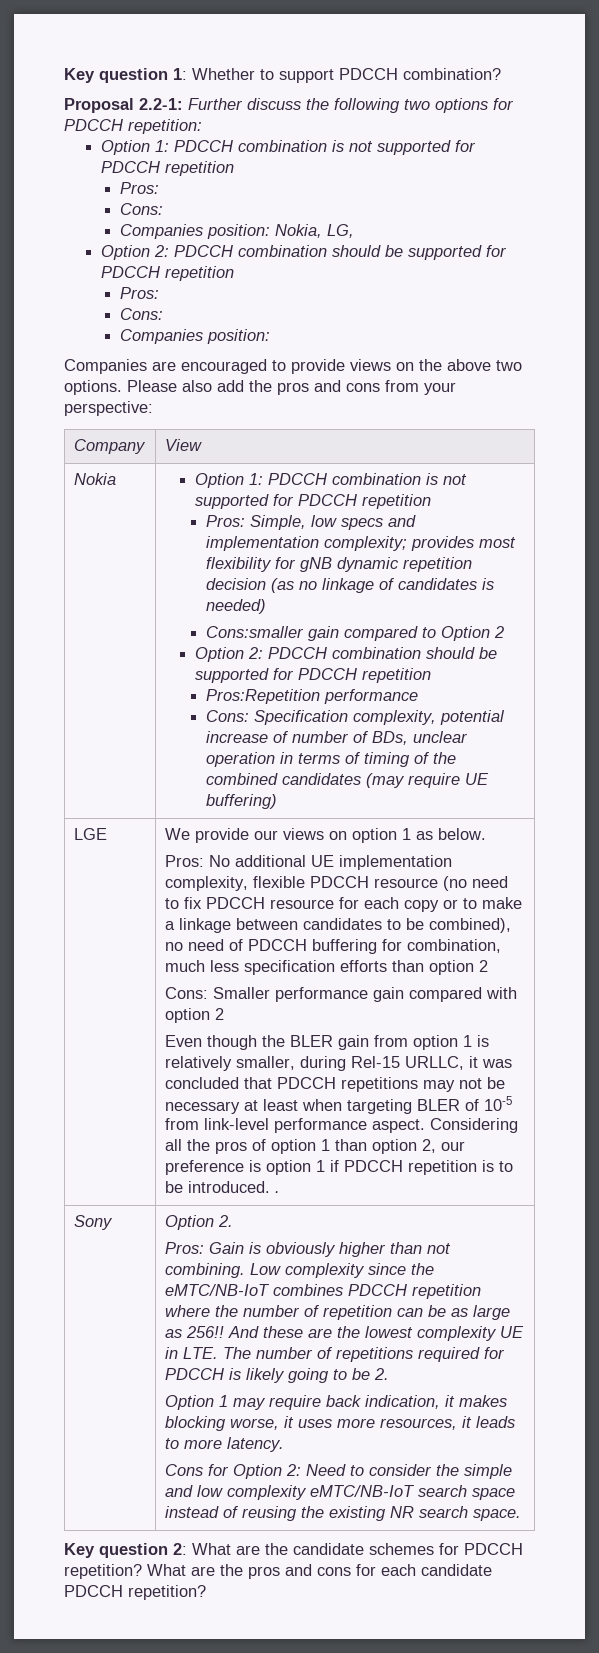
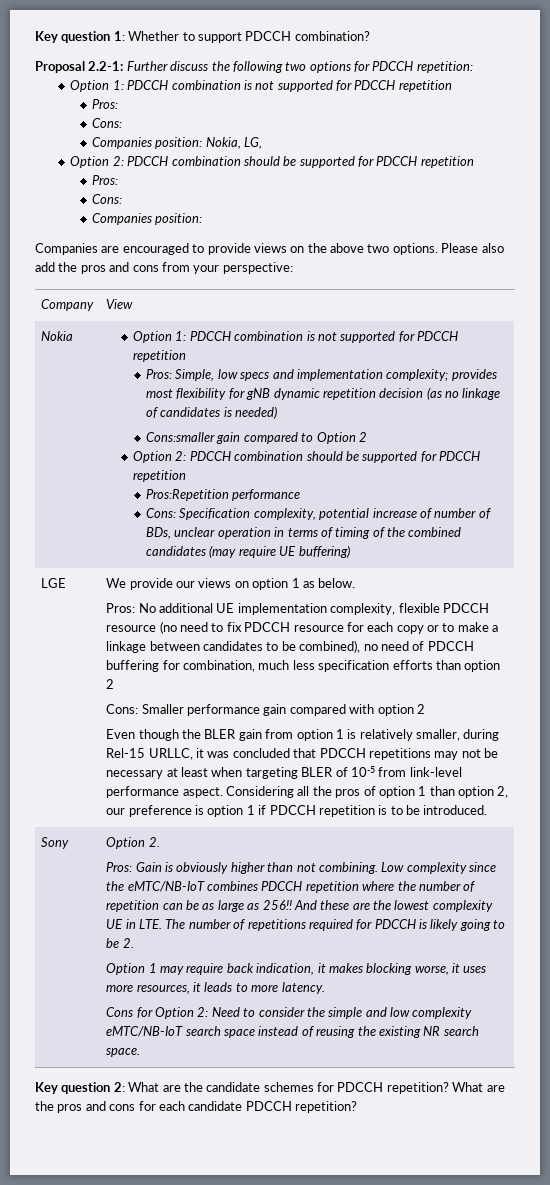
[275,1191,281,1193] . -> (488, 810) none

